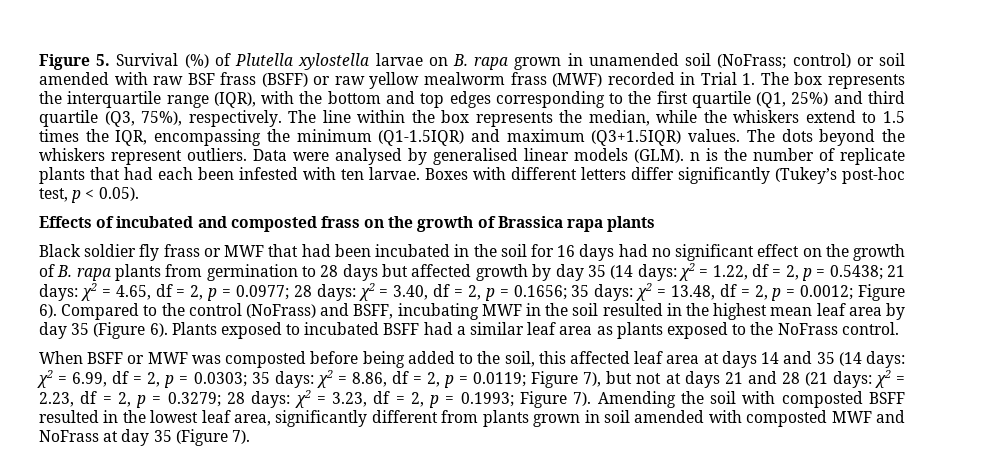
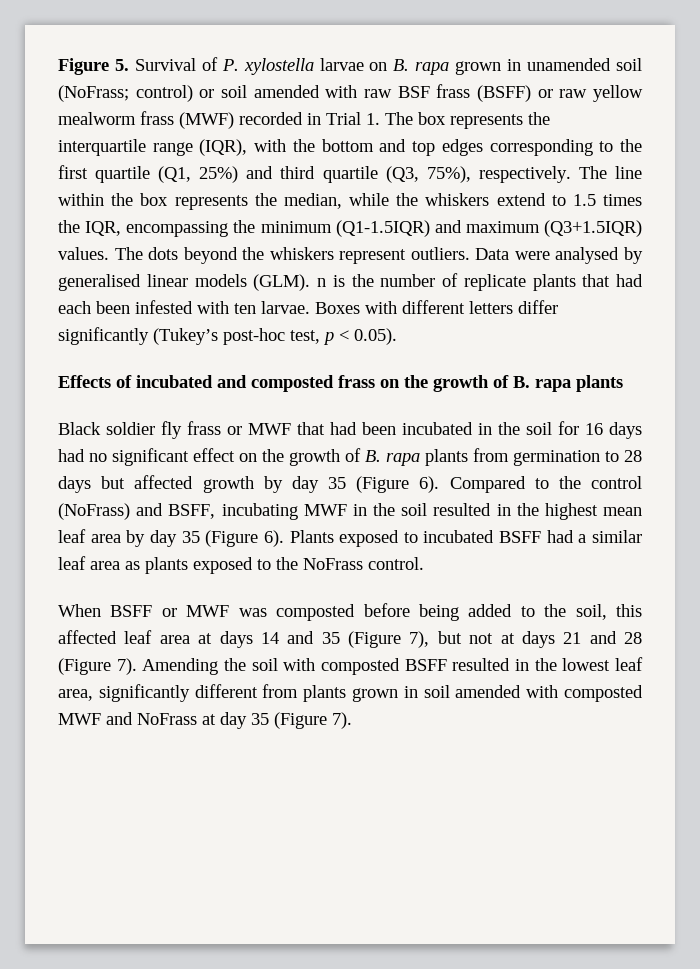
[184,53,294,68] (%) of Plutella -> [201,57,239,71] of P.
[497,216,563,228] Brassica -> [513,376,530,388] B.
[610,263,905,281] [39,283,905,301] (14 days: χ2 = 1.22, df = 2, p = 0.5438; 21 days: χ2 = 4.65, df = 2, p = 0.0977; 28 days: χ2 = 3.40, df = 2, p = 0.1656; 35 days: χ2 = 13.48, df = 2, p = 0.0012; Figure -> [356,476,410,493] (Figure
[838,351,906,368] [37,370,579,388] (14 days: χ2 = 6.99, df = 2, p = 0.0303; 35 days: χ2 = 8.86, df = 2, p = 0.0119; Figure -> [348,631,401,648] (Figure
[804,370,905,388] [39,390,568,408] (21 days: χ2 = 2.23, df = 2, p = 0.3279; 28 days: χ2 = 3.23, df = 2, p = 0.1993; Figure -> [58,658,111,675] (Figure

